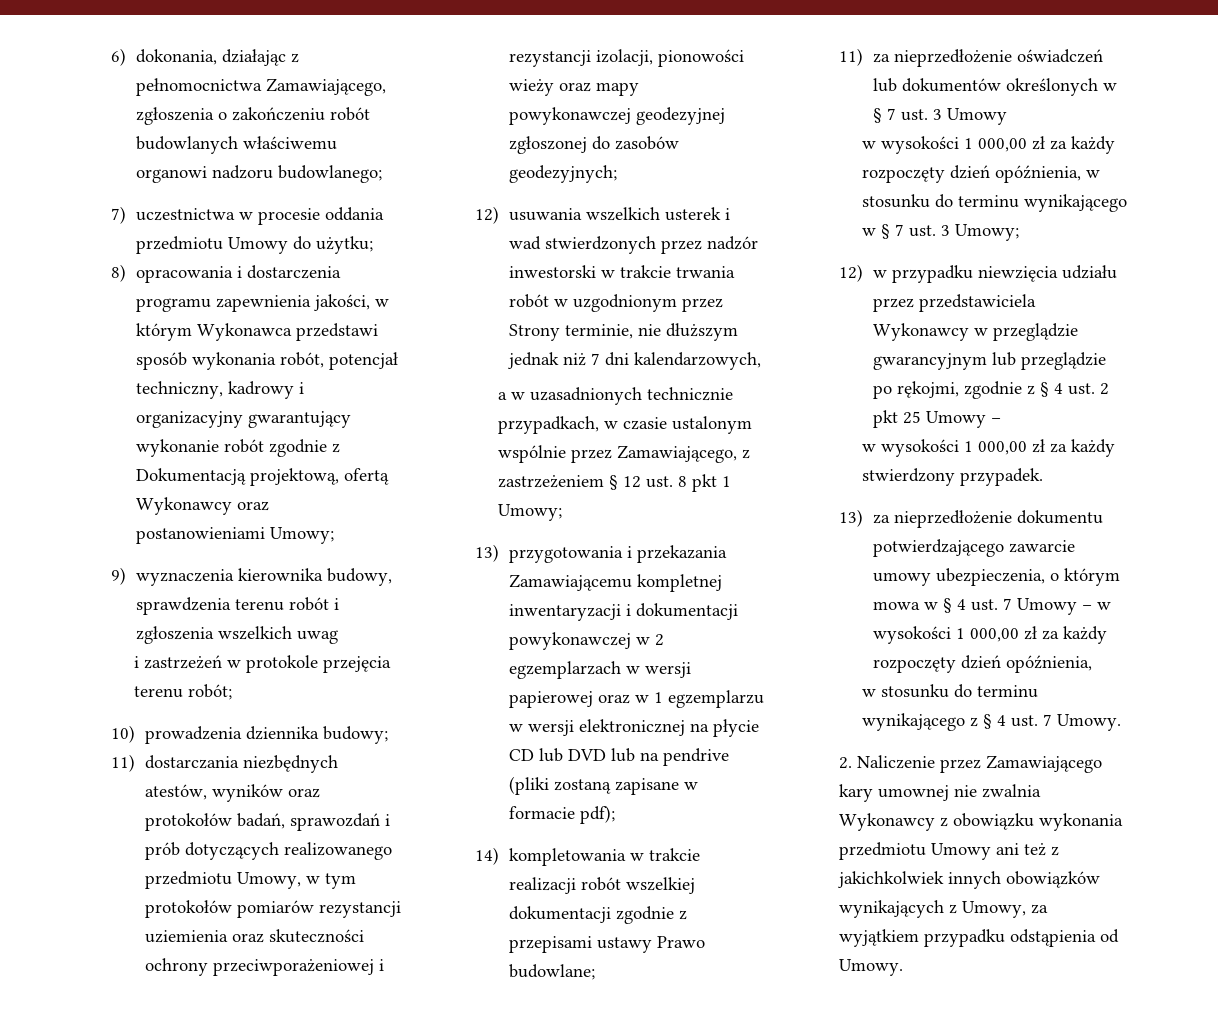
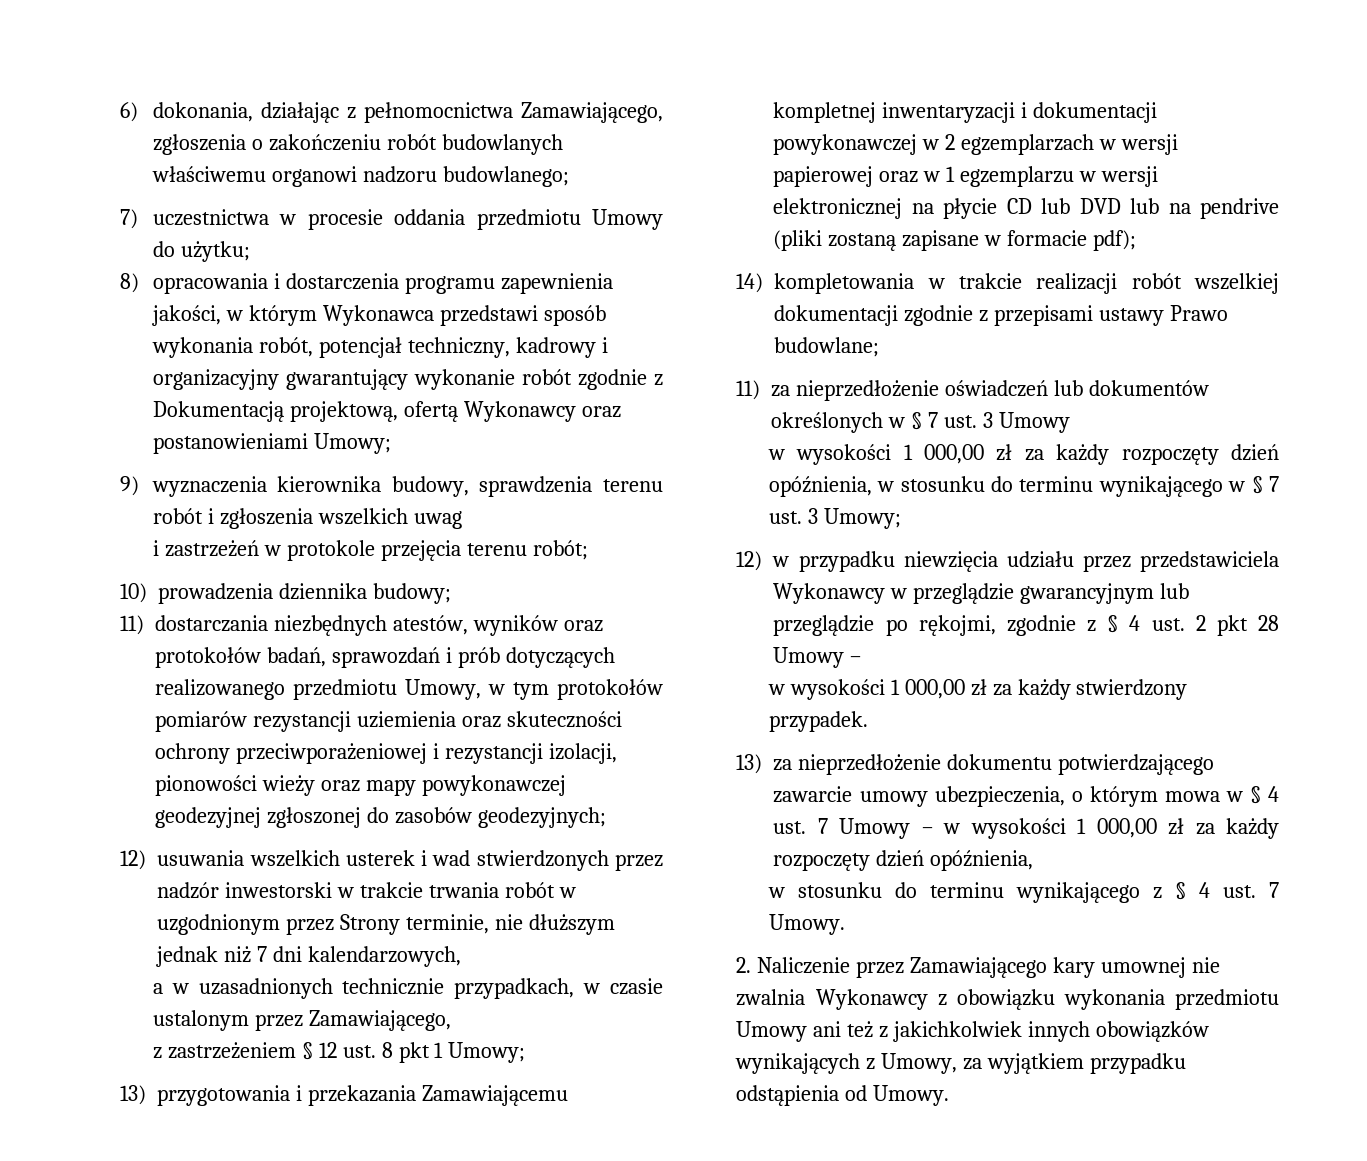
[497,445,566,463] wspólnie -> (249, 1020) none
(737, 454) none -> (451, 1020) //
[902,411,921,424] 25 -> [1258,615,1279,631] 28

